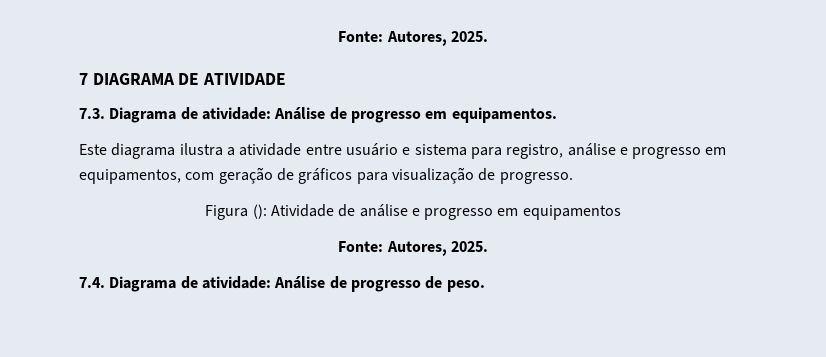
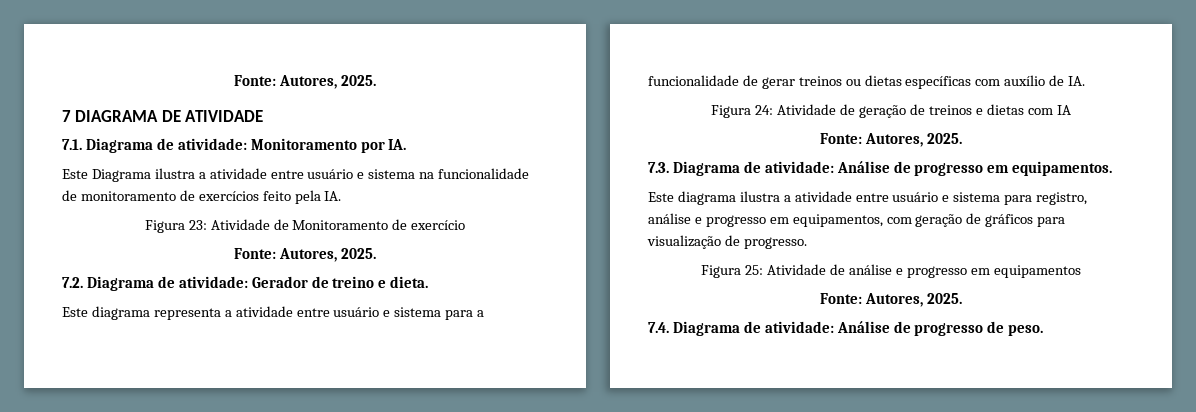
(287, 79) none -> [62,138,407,153] [62,168,530,182] [62,190,342,204] [144,219,466,233] [234,248,376,262] [62,276,429,291] [62,306,485,320] [648,75,1086,89] [711,104,1071,118] [820,133,962,147] // 7.1. Diagrama de atividade: Monitoramento por IA. // Este Diagrama ilustra a atividade entre usuário e sistema na funcionalidade de monitoramento de exercícios feito pela IA. // Figura 23: Atividade de Monitoramento de exercício // Fonte: Autores, 2025. // 7.2. Diagrama de atividade: Gerador de treino e dieta. // Este diagrama representa a atividade entre usuário e sistema para a funcionalidade de gerar treinos ou dietas específicas com auxílio de IA. // Figura 24: Atividade de geração de treinos e dietas com IA // Fonte: Autores, 2025.
[252,204,267,219] (): -> [745,265,764,275] 25:

